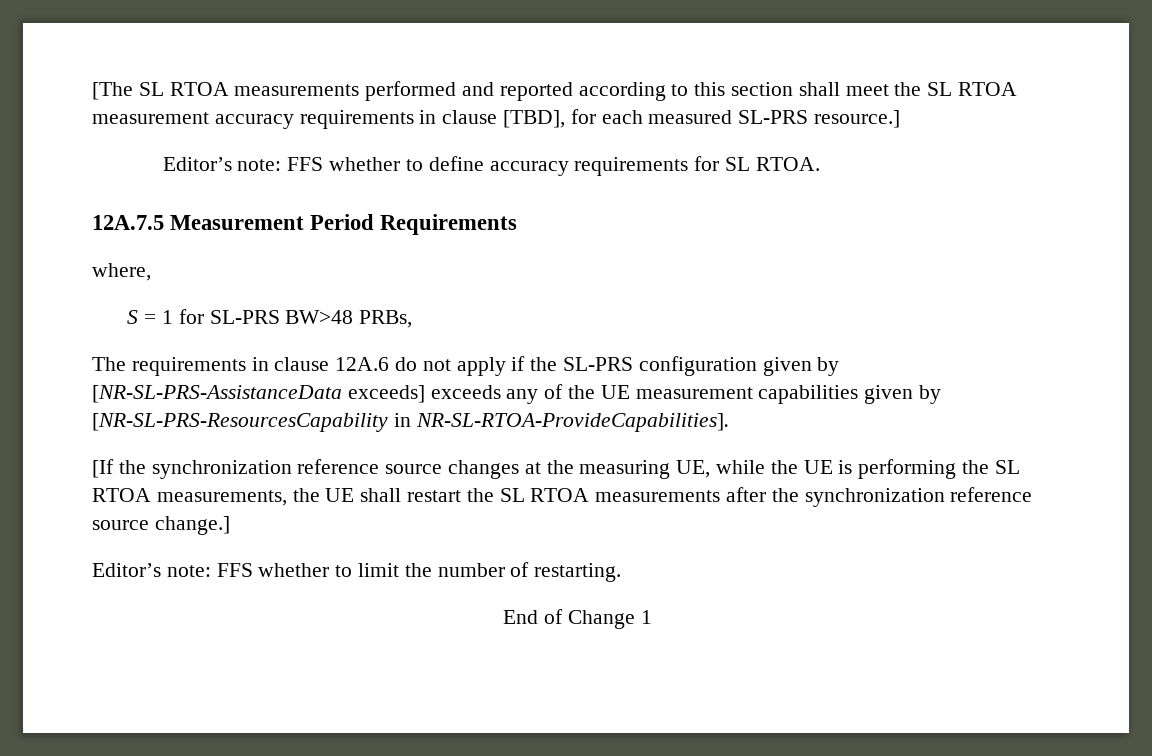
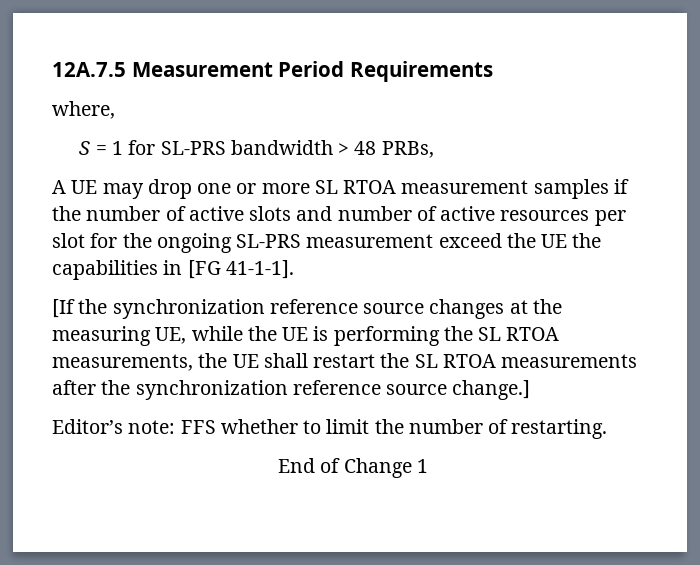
[92,81,1018,101] [92,109,901,129] [162,156,820,176] [The SL RTOA measurements performed and reported according to this section shall meet the SL RTOA measurement accuracy requirements in clause [TBD], for each measured SL-PRS resource.] // Editor’s note: FFS whether to define accuracy requirements for SL RTOA. // -> (52, 69) none
[285,310,413,328] [92,356,840,376] [92,384,942,404] [92,413,729,432] BW>48 PRBs, // The requirements in clause 12A.6 do not apply if the SL-PRS configuration given by [NR-SL-PRS-AssistanceData exceeds] exceeds any of the UE measurement capabilities given by [NR-SL-PRS-ResourcesCapability in NR-SL-RTOA-ProvideCapabilities]. -> [230,140,434,158] [52,179,629,199] [52,206,626,226] [52,233,602,253] [52,260,294,280] bandwidth > 48 PRBs, // A UE may drop one or more SL RTOA measurement samples if the number of active slots and number of active resources per slot for the ongoing SL-PRS measurement exceed the UE the capabilities in [FG 41-1-1].

